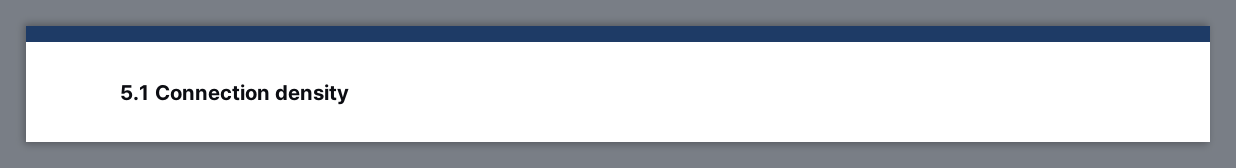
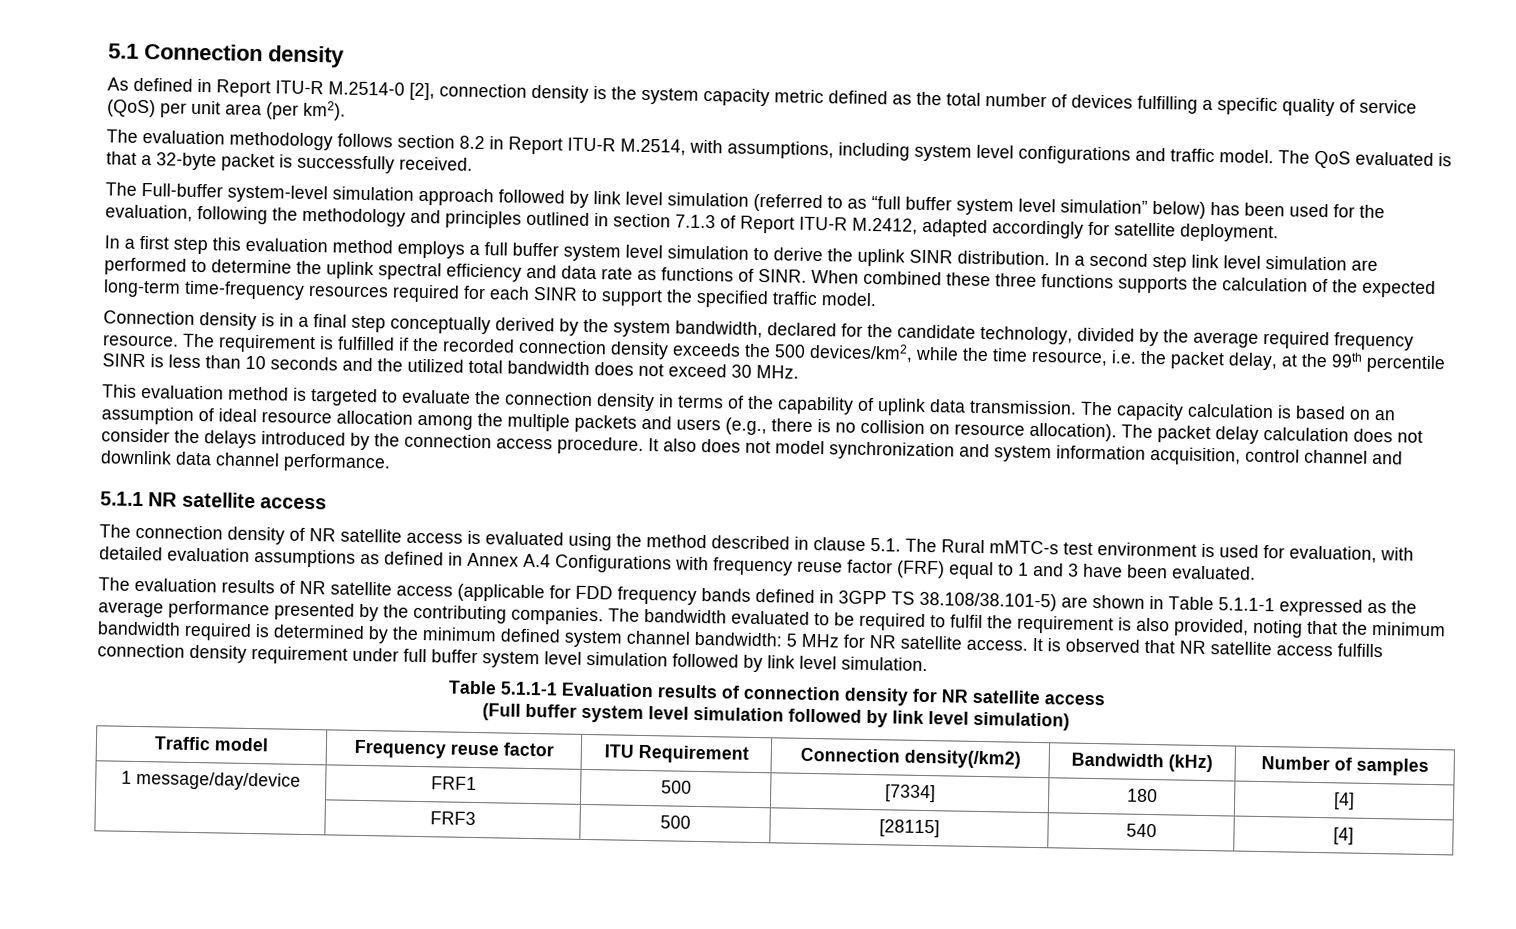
(350, 94) none -> [107,77,1417,117] [107,99,346,121] [106,129,1452,169] [106,151,473,174] [105,182,1385,219] [105,204,1279,243] [104,235,1378,272] [104,257,1436,299] [103,279,877,309] [103,310,1414,351] [103,333,1446,374] [102,353,799,379] [102,384,1396,421] [101,406,1423,444] [101,428,1403,466] [100,450,391,473] [100,491,327,510] [99,524,1414,564] [99,546,1256,580] [98,577,1417,617] [98,600,1446,638] [97,621,1383,658] [97,643,928,673] [447,680,1105,706] [482,703,1070,731] [154,736,269,752] [353,739,555,759] [603,744,749,764] [799,747,1021,769] [1071,752,1213,773] [1260,755,1429,776] [121,770,301,791] [430,776,477,791] [660,780,692,794] [884,784,936,803] [1126,788,1158,803] [1333,792,1355,810] [429,811,476,826] [659,815,691,829] [878,819,940,838] [1125,823,1157,838] [1333,827,1354,845] // As defined in Report ITU-R M.2514-0 [2], connection density is the system capacity metric defined as the total number of devices fulfilling a specific quality of service (QoS) per unit area (per km2). // The evaluation methodology follows section 8.2 in Report ITU-R M.2514, with assumptions, including system level configurations and traffic model. The QoS evaluated is that a 32-byte packet is successfully received. // The Full-buffer system-level simulation approach followed by link level simulation (referred to as “full buffer system level simulation” below) has been used for the evaluation, following the methodology and principles outlined in section 7.1.3 of Report ITU-R M.2412, adapted accordingly for satellite deployment. // In a first step this evaluation method employs a full buffer system level simulation to derive the uplink SINR distribution. In a second step link level simulation are performed to determine the uplink spectral efficiency and data rate as functions of SINR. When combined these three functions supports the calculation of the expected long-term time-frequency resources required for each SINR to support the specified traffic model. // Connection density is in a final step conceptually derived by the system bandwidth, declared for the candidate technology, divided by the average required frequency resource. The requirement is fulfilled if the recorded connection density exceeds the 500 devices/km2, while the time resource, i.e. the packet delay, at the 99th percentile SINR is less than 10 seconds and the utilized total bandwidth does not exceed 30 MHz. // This evaluation method is targeted to evaluate the connection density in terms of the capability of uplink data transmission. The capacity calculation is based on an assumption of ideal resource allocation among the multiple packets and users (e.g., there is no collision on resource allocation). The packet delay calculation does not consider the delays introduced by the connection access procedure. It also does not model synchronization and system information acquisition, control channel and downlink data channel performance. // 5.1.1 NR satellite access // The connection density of NR satellite access is evaluated using the method described in clause 5.1. The Rural mMTC-s test environment is used for evaluation, with detailed evaluation assumptions as defined in Annex A.4 Configurations with frequency reuse factor (FRF) equal to 1 and 3 have been evaluated. // The evaluation results of NR satellite access (applicable for FDD frequency bands defined in 3GPP TS 38.108/38.101-5) are shown in Table 5.1.1-1 expressed as the average performance presented by the contributing companies. The bandwidth evaluated to be required to fulfil the requirement is also provided, noting that the minimum bandwidth required is determined by the minimum defined system channel bandwidth: 5 MHz for NR satellite access. It is observed that NR satellite access fulfills connection density requirement under full buffer system level simulation followed by link level simulation. // Table 5.1.1-1 Evaluation results of connection density for NR satellite access // (Full buffer system level simulation followed by link level simulation) // Traffic model | Frequency reuse factor | ITU Requirement | Connection density(/km2) | Bandwidth (kHz) | Number of samples // 1 message/day/device | FRF1 | 500 | [7334] | 180 | [4] // | FRF3 | 500 | [28115] | 540 | [4]

